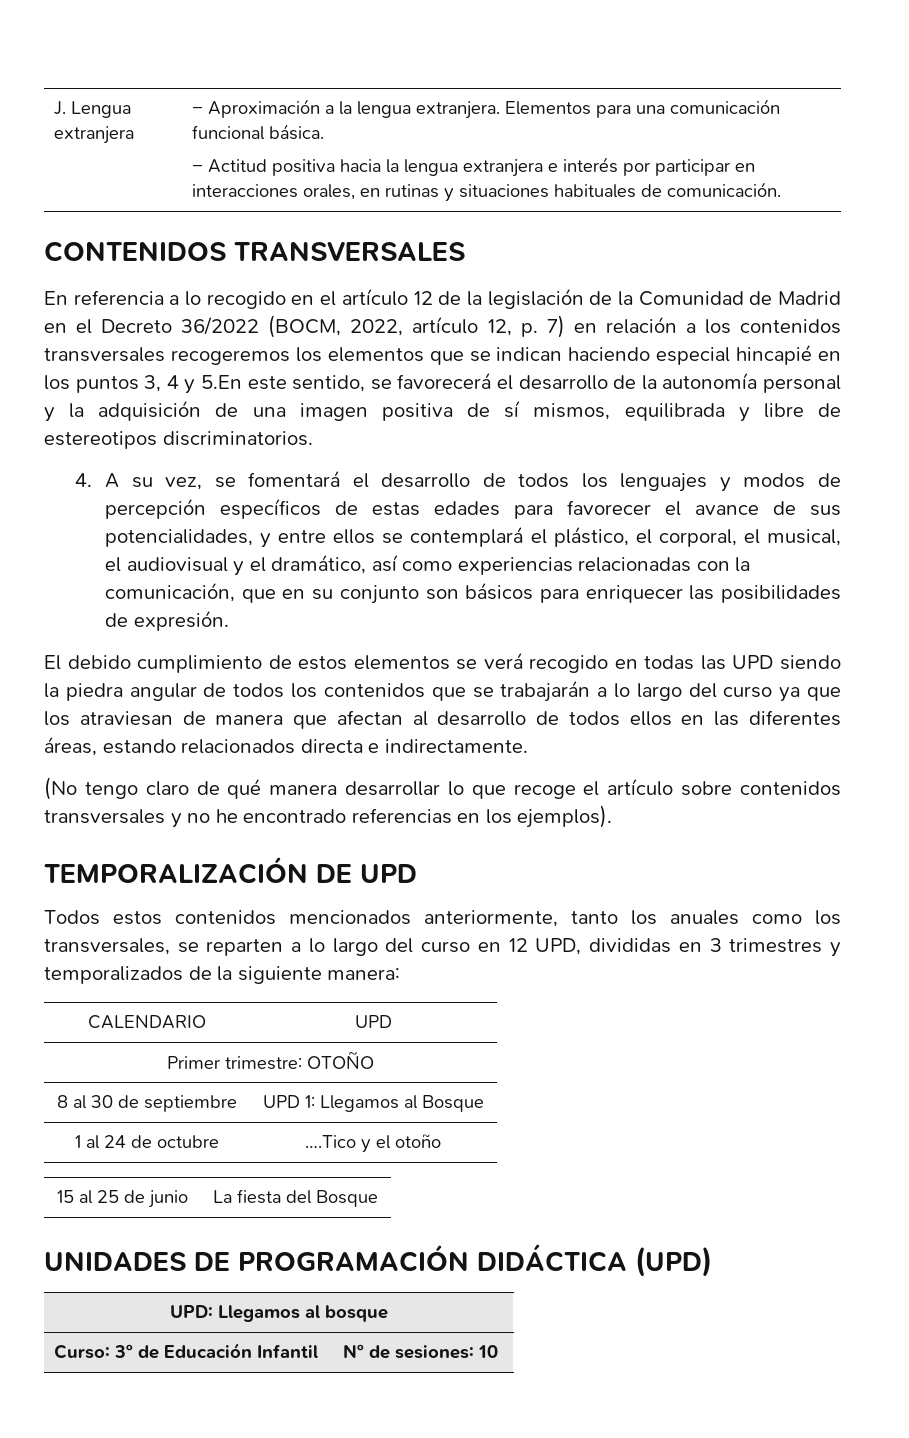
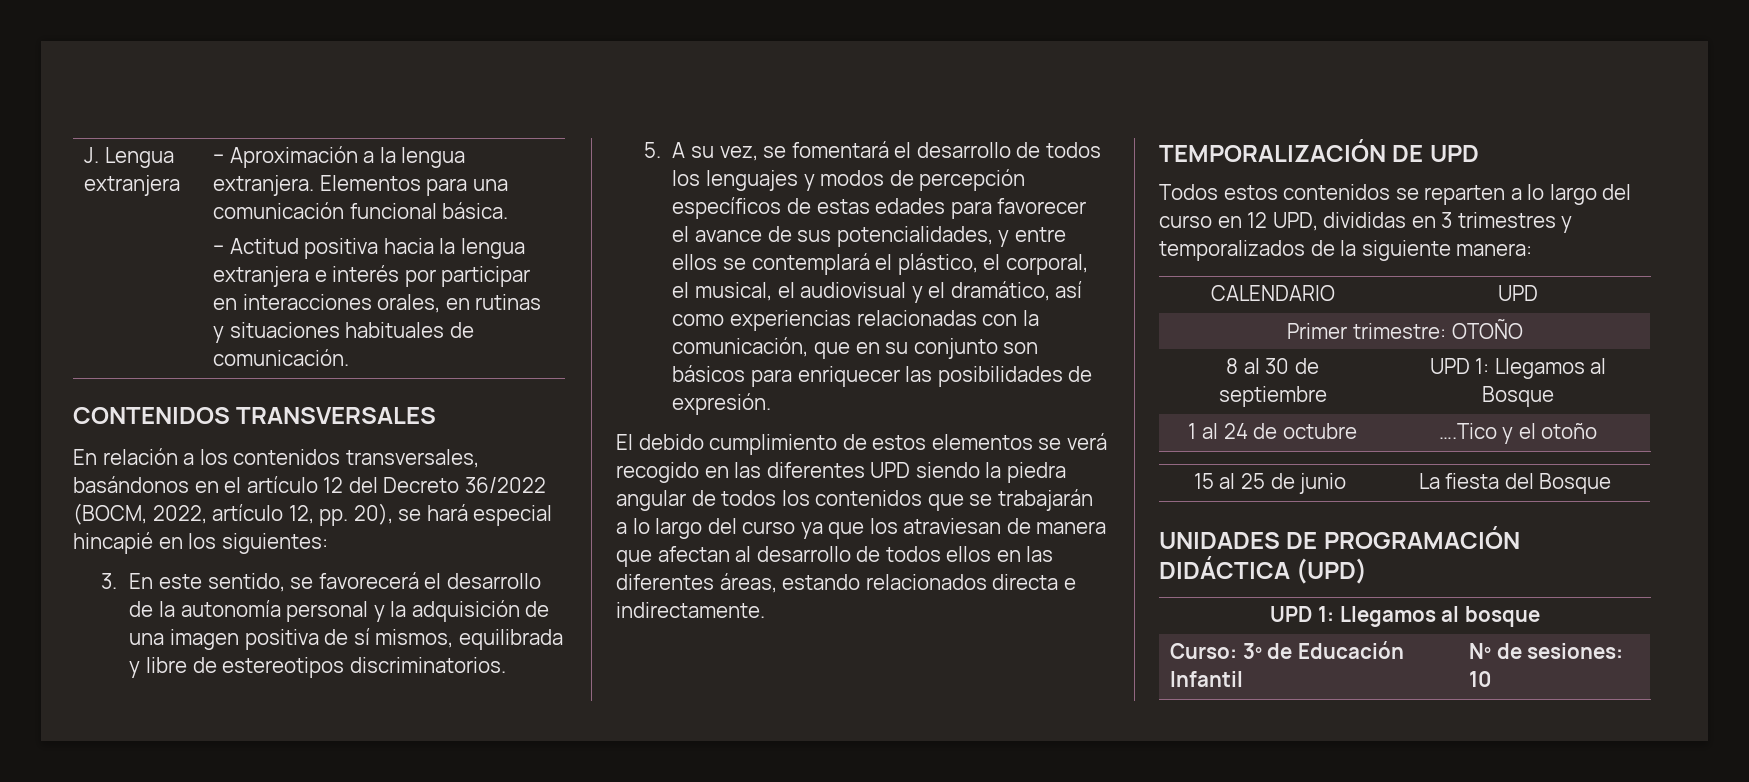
[73,288,841,309] [44,319,93,334] referencia a lo recogido en el artículo 12 de la legislación de la Comunidad de Madrid en el -> [102,448,479,468] [73,476,378,493] relación a los contenidos transversales, basándonos en el artículo 12 del
[520,315,841,338] [44,344,841,365] [44,375,242,394] p. 7) en relación a los contenidos transversales recogeremos los elementos que se indican haciendo especial hincapié en los puntos 3, 4 y 5.En -> [319,503,553,526] [73,532,328,554] [101,573,154,589] pp. 20), se hará especial hincapié en los siguientes: // 3. En
[74,473,92,487] 4. -> [644,142,662,158] 5.
[644,655,726,670] todas las -> [734,462,865,478] las diferentes
[44,777,841,800] [44,805,613,828] // (No tengo claro de qué manera desarrollar lo que recoge el artículo sobre contenidos transversales y no he encontrado referencias en los ejemplos). -> (765, 610) none
[289,910,841,927] [44,938,170,955] mencionados anteriormente, tanto los anuales como los transversales, -> (1391, 192) none
[170,1305,213,1318] UPD: -> [1270,606,1334,622] UPD 1:

